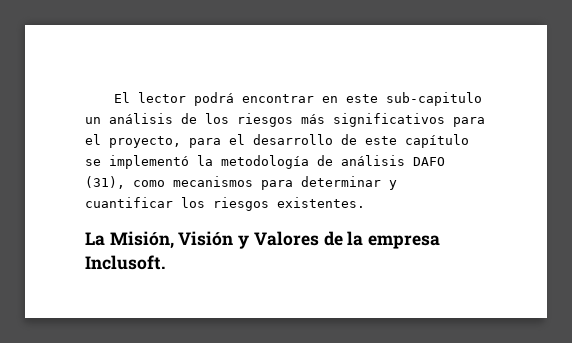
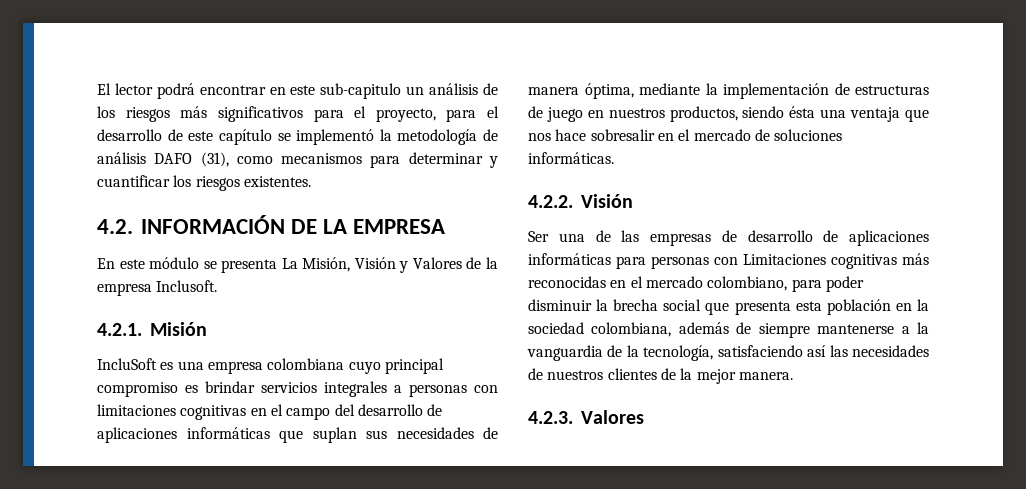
(365, 202) none -> [97,215,446,234] [97,257,278,273] 4.2. INFORMACIÓN DE LA EMPRESA // En este módulo se presenta
(165, 262) none -> [97,322,207,336] [97,358,444,374] [97,381,498,397] [97,404,443,420] [97,427,498,443] [528,83,929,99] [528,106,930,122] [528,129,843,141] [528,152,614,164] [528,194,633,208] [528,230,929,246] [528,253,929,269] [528,276,864,292] [528,299,929,315] [528,322,929,338] [527,345,929,361] [528,368,793,384] [528,410,644,424] // 4.2.1. Misión // IncluSoft es una empresa colombiana cuyo principal compromiso es brindar servicios integrales a personas con limitaciones cognitivas en el campo del desarrollo de aplicaciones informáticas que suplan sus necesidades de manera óptima, mediante la implementación de estructuras de juego en nuestros productos, siendo ésta una ventaja que nos hace sobresalir en el mercado de soluciones informáticas. // 4.2.2. Visión // Ser una de las empresas de desarrollo de aplicaciones informáticas para personas con Limitaciones cognitivas más reconocidas en el mercado colombiano, para poder disminuir la brecha social que presenta esta población en la sociedad colombiana, además de siempre mantenerse a la vanguardia de la tecnología, satisfaciendo así las necesidades de nuestros clientes de la mejor manera. // 4.2.3. Valores

